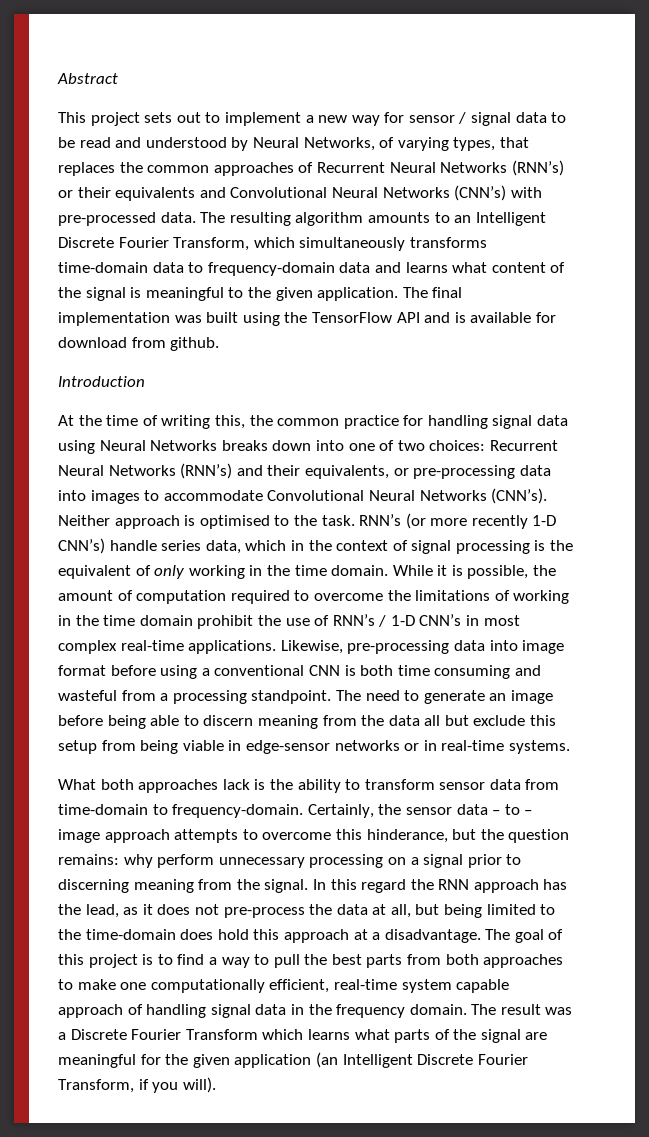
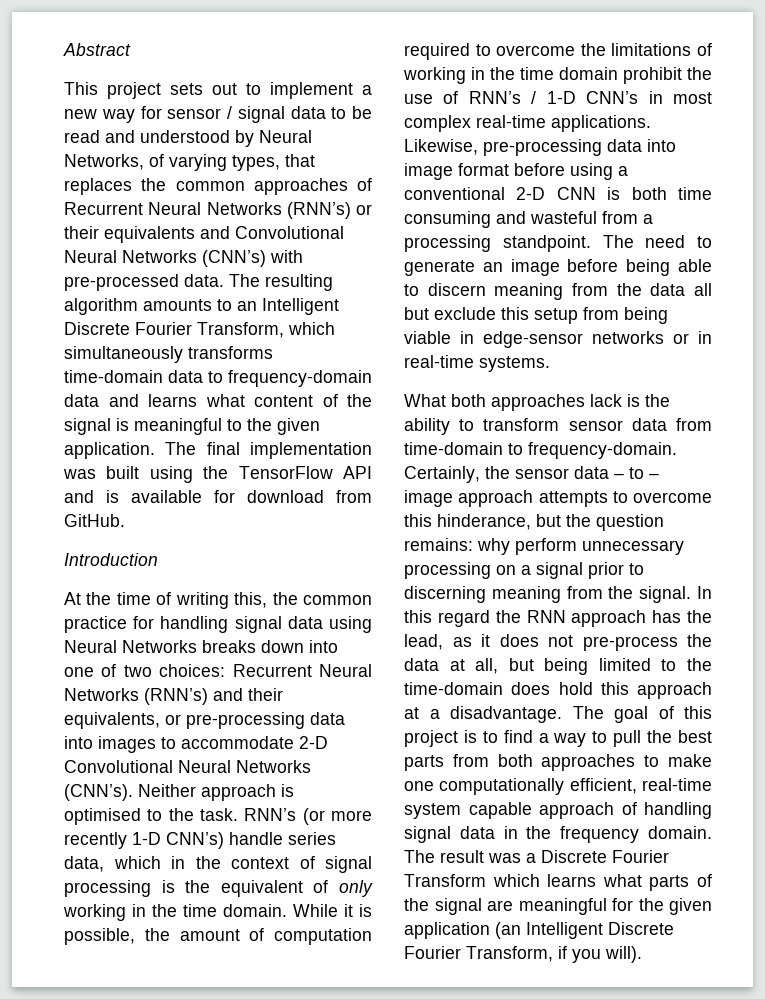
[170,337,220,351] github. -> [64,514,125,527] GitHub.
(263, 495) none -> [299,736,328,749] 2-D
(305, 670) none -> [516,187,546,200] 2-D

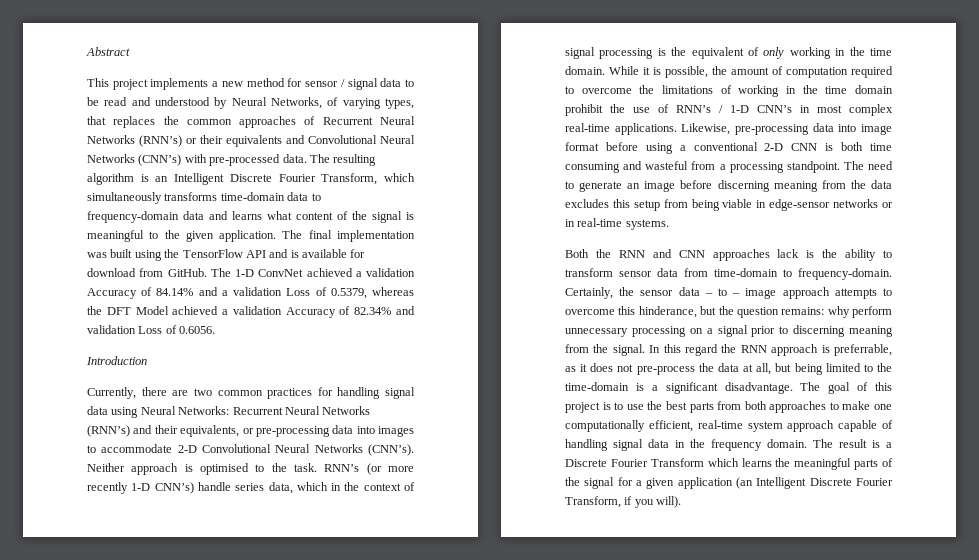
[170,82,353,99] sets out to implement -> [150,78,209,90] implements
[101,109,135,123] way -> [246,78,285,87] method
[143,299,232,311] amounts to -> [140,174,149,182] is
[64,553,158,566] [64,592,372,609] [64,616,127,633] // Introduction // At the time of writing this, the common practice -> [210,268,415,277] [87,287,415,299] [87,306,415,318] [87,325,216,334] [86,356,147,365] [87,387,313,399] The 1-D ConvNet achieved a validation Accuracy of 84.14% and a validation Loss of 0.5379, whereas the DFT Model achieved a validation Accuracy of 82.34% and validation Loss of 0.6056. // Introduction // Currently, there are two common practices
[122,640,338,653] [64,664,226,677] Networks breaks down into one of two choices: -> [178,406,230,415] Networks:
[626,259,712,276] [404,283,486,296] being able to discern -> [717,180,770,192] discerning
[694,283,712,296] [404,307,496,320] all but exclude -> [565,199,609,208] excludes
[404,394,486,407] What both -> [565,249,705,258] Both the RNN and CNN
[652,610,712,623] [404,634,443,650] has the lead, -> [821,344,892,356] is preferrable,
[511,682,712,699] [404,707,440,719] does hold this approach at a -> [635,382,718,394] is a significant
[503,730,642,747] find a way to pull -> [626,404,644,410] use
[468,802,614,819] capable approach -> [787,420,878,432] approach capable
[488,853,521,863] was -> [872,440,880,448] is
[602,874,642,887] what -> [775,458,852,470] the meaningful
[487,898,664,915] are meaningful for the -> [617,477,642,486] for a

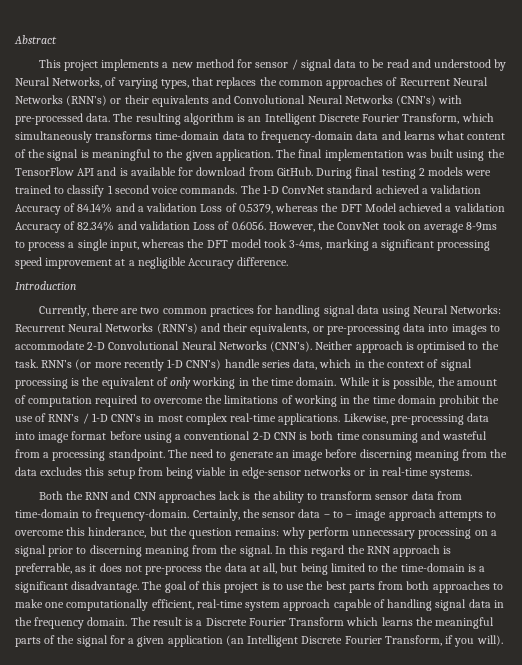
(207, 272) none -> [316,167,492,179] [15,185,238,197] During final testing 2 models were trained to classify 1 second voice commands.
(304, 273) none -> [327,185,373,194] standard
(216, 330) none -> [268,221,498,233] [15,239,491,251] [15,257,289,269] However, the ConvNet took on average 8-9ms to process a single input, whereas the DFT model took 3-4ms, marking a significant processing speed improvement at a negligible Accuracy difference.

